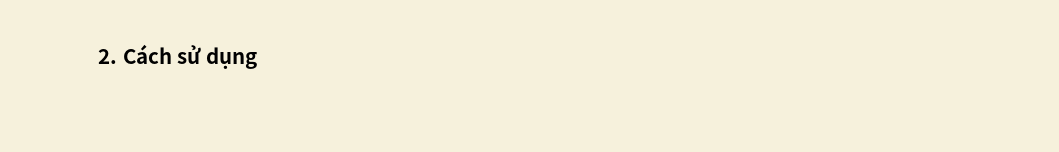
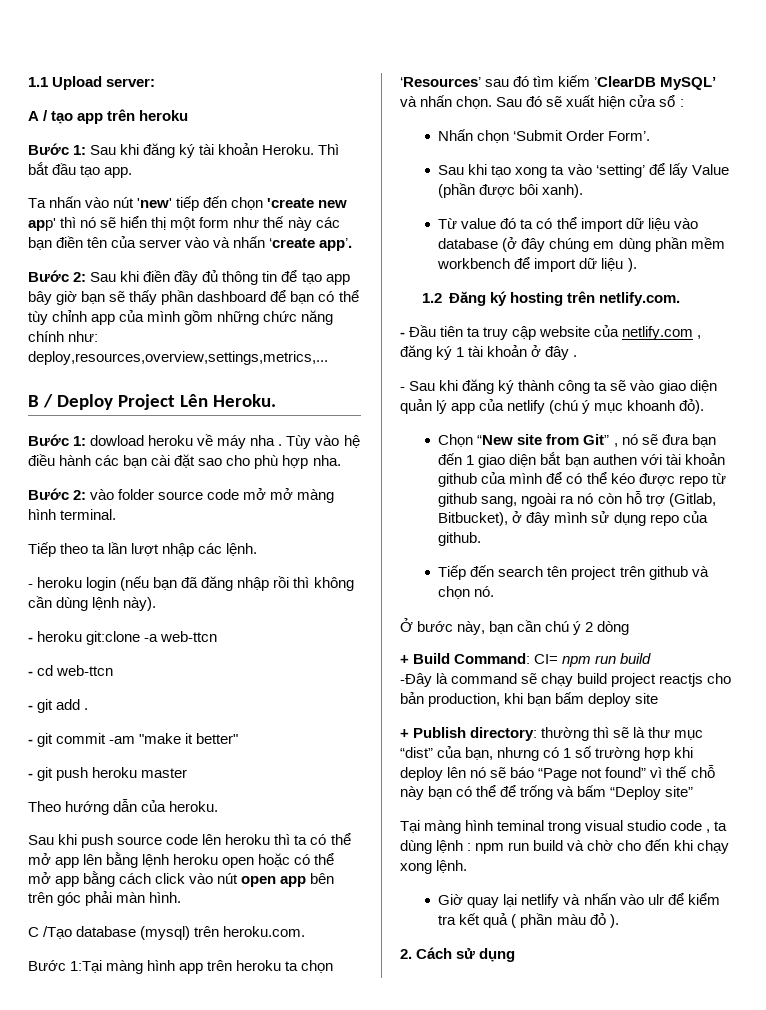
(98, 56) none -> [28,76,156,90] [28,109,189,124] [28,143,340,158] [28,162,133,178] [28,196,348,211] [28,216,340,231] [28,236,353,251] [28,270,350,285] [28,290,359,305] [28,310,334,325] [28,331,99,342] [28,351,328,365] [28,394,276,410] [28,434,360,449] [28,454,341,469] [28,488,335,503] [28,509,117,520] [28,542,258,557] [28,576,354,591] [28,596,157,611] [28,631,218,645] [28,665,114,676] [28,699,89,713] [28,733,239,747] [28,767,188,781] [28,799,219,815] [28,833,351,848] [28,852,335,868] [28,871,335,887] [28,891,182,906] [28,926,306,940] [28,960,334,974] [400,75,717,90] [400,95,684,109] [438,129,651,143] [438,163,729,178] [438,183,584,198] [438,217,698,232] [438,237,725,252] [437,257,637,272] [421,291,681,306] [400,325,702,340] [400,345,578,360] [400,379,717,394] [400,399,705,414] [438,434,716,447] [438,452,725,468] [438,472,726,487] [438,491,716,507] [438,511,708,526] [438,532,482,546] [438,565,709,580] [438,586,495,599] [400,618,630,635] [400,653,652,667] [400,673,732,687] [400,692,659,707] [400,727,704,741] [400,746,694,761] [400,765,715,781] [400,785,694,800] [400,820,728,834] [400,839,729,854] [400,860,468,874] [438,893,720,908] [438,913,619,928] 1.1 Upload server: // A / tạo app trên heroku // Bước 1: Sau khi đăng ký tài khoản Heroku. Thì bắt đầu tạo app. // Ta nhấn vào nút 'new' tiếp đến chọn 'create new app' thì nó sẽ hiển thị một form như thế này các bạn điền tên của server vào và nhấn ‘create app’. // Bước 2: Sau khi điền đầy đủ thông tin để tạo app bây giờ bạn sẽ thấy phần dashboard để bạn có thể tùy chỉnh app của mình gồm những chức năng chính như: deploy,resources,overview,settings,metrics,... // B / Deploy Project Lên Heroku. // Bước 1: dowload heroku về máy nha . Tùy vào hệ điều hành các bạn cài đặt sao cho phù hợp nha. // Bước 2: vào folder source code mở mở màng hình terminal. // Tiếp theo ta lần lượt nhập các lệnh. // - heroku login (nếu bạn đã đăng nhập rồi thì không cần dùng lệnh này). // - heroku git:clone -a web-ttcn // - cd web-ttcn // - git add . // - git commit -am "make it better" // - git push heroku master // Theo hướng dẫn của heroku. // Sau khi push source code lên heroku thì ta có thể mở app lên bằng lệnh heroku open hoặc có thể mở app bằng cách click vào nút open app bên trên góc phải màn hình. // C /Tạo database (mysql) trên heroku.com. // Bước 1:Tại màng hình app trên heroku ta chọn ‘Resources’ sau đó tìm kiếm ’ClearDB MySQL’ và nhấn chọn. Sau đó sẽ xuất hiện cửa sổ : // Nhấn chọn ‘Submit Order Form’. // Sau khi tạo xong ta vào ‘setting’ để lấy Value (phần được bôi xanh). // Từ value đó ta có thể import dữ liệu vào database (ở đây chúng em dùng phần mềm workbench để import dữ liệu ). // 1.2 Đăng ký hosting trên netlify.com. // - Đầu tiên ta truy cập website của netlify.com , đăng ký 1 tài khoản ở đây . // - Sau khi đăng ký thành công ta sẽ vào giao diện quản lý app của netlify (chú ý mục khoanh đỏ). // Chọn “New site from Git” , nó sẽ đưa bạn đến 1 giao diện bắt bạn authen với tài khoản github của mình để có thể kéo được repo từ github sang, ngoài ra nó còn hỗ trợ (Gitlab, Bitbucket), ở đây mình sử dụng repo của github. // Tiếp đến search tên project trên github và chọn nó. // Ở bước này, bạn cần chú ý 2 dòng // + Build Command: CI= npm run build // -Đây là command sẽ chạy build project reactjs cho bản production, khi bạn bấm deploy site // + Publish directory: thường thì sẽ là thư mục “dist” của bạn, nhưng có 1 số trường hợp khi deploy lên nó sẽ báo “Page not found” vì thế chỗ này bạn có thể để trống và bấm “Deploy site” // Tại màng hình teminal trong visual studio code , ta dùng lệnh : npm run build và chờ cho đến khi chạy xong lệnh. // Giờ quay lại netlify và nhấn vào ulr để kiểm tra kết quả ( phần màu đỏ ). //

